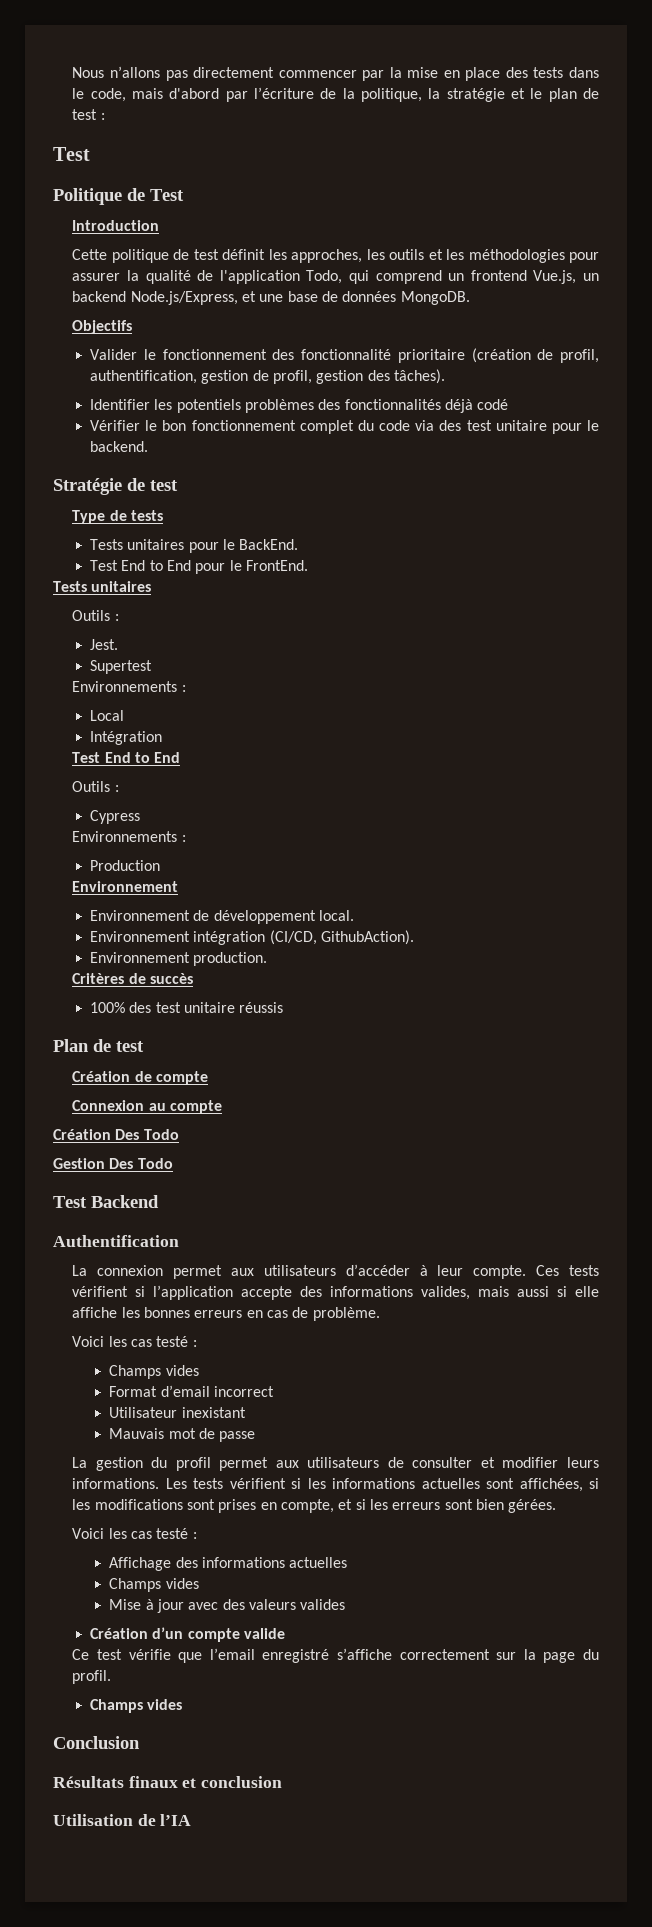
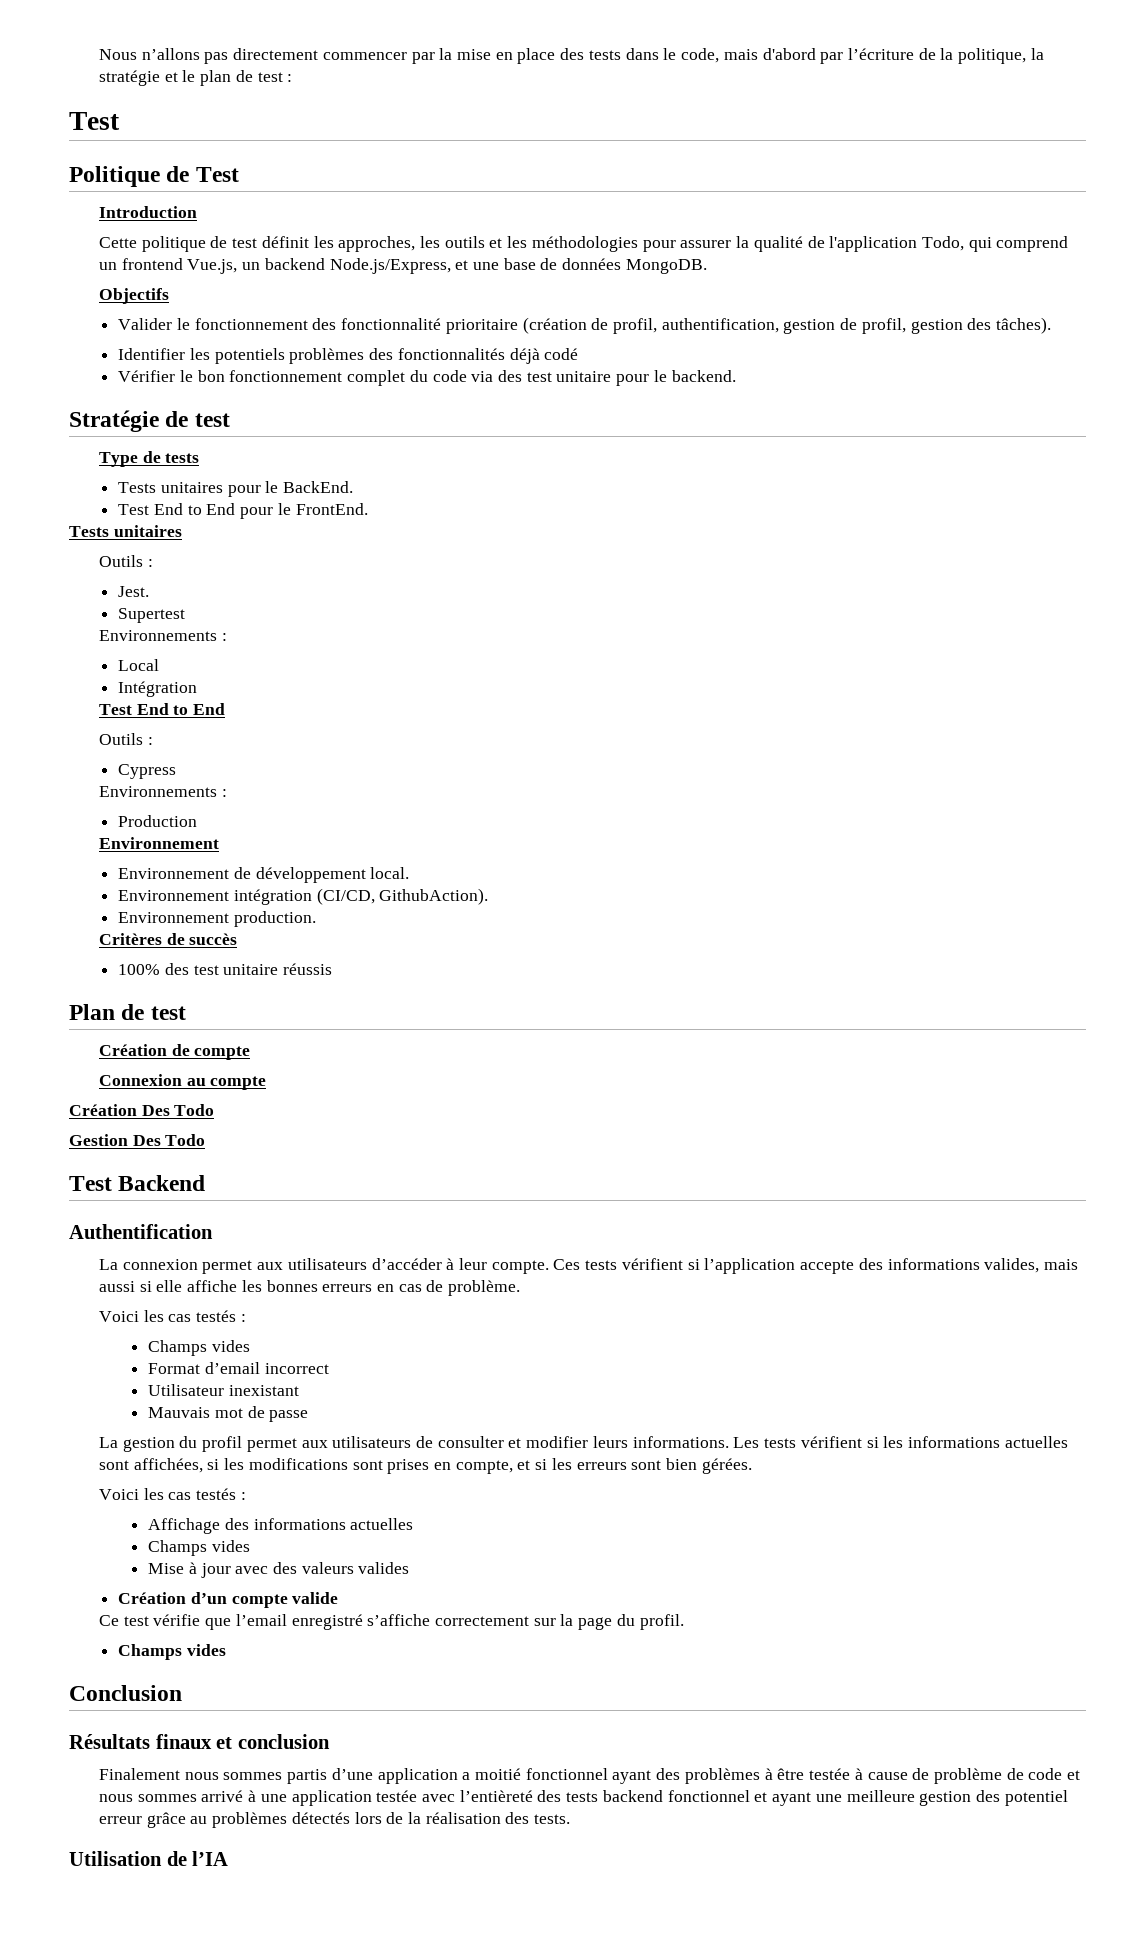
[156,1336,189,1347] testé -> [196,1310,237,1322] testés
[156,1528,189,1539] testé -> [196,1488,237,1500] testés
(283, 1782) none -> [98,1768,1081,1784] [98,1790,1068,1806] [98,1812,571,1828] // Finalement nous sommes partis d’une application a moitié fonctionnel ayant des problèmes à être testée à cause de problème de code et nous sommes arrivé à une application testée avec l’entièreté des tests backend fonctionnel et ayant une meilleure gestion des potentiel erreur grâce au problèmes détectés lors de la réalisation des tests.

